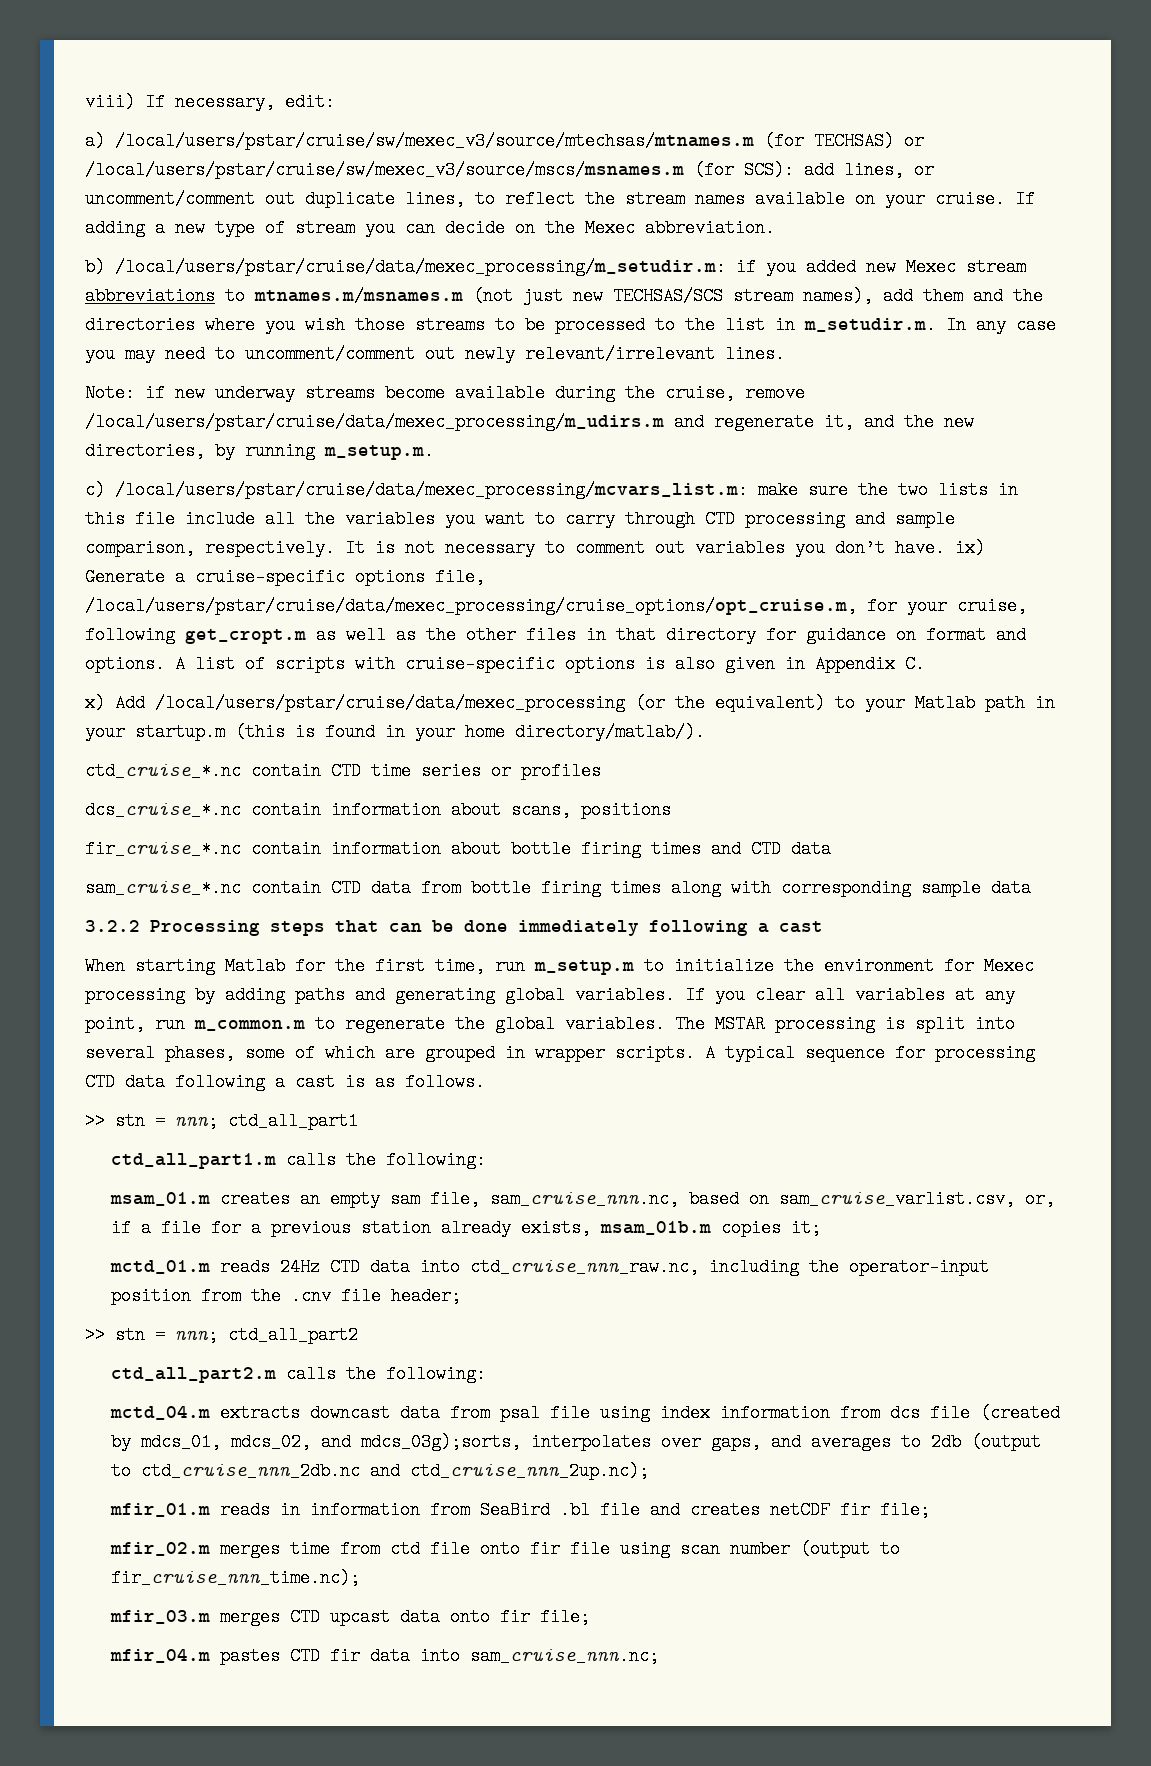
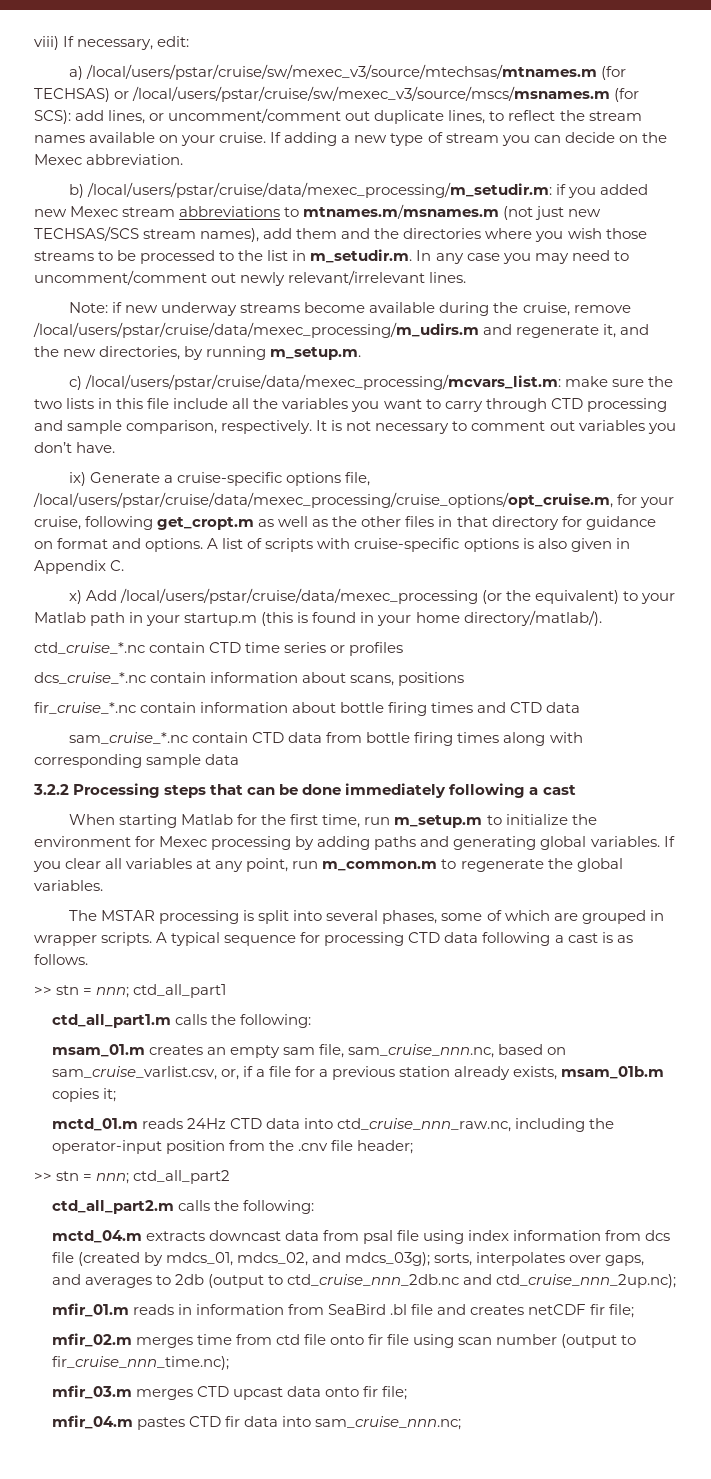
(945, 548) none -> (116, 447) //
(665, 1024) none -> (103, 885) //
[360,1433,521,1451] mdcs_03g);sorts, -> [344,1252,472,1266] mdcs_03g); sorts,

